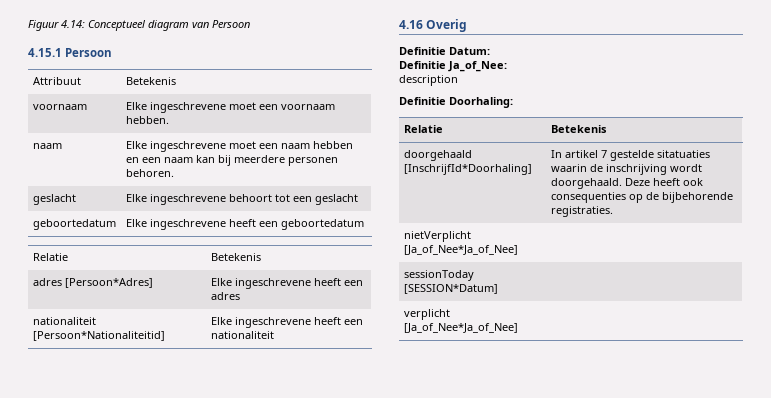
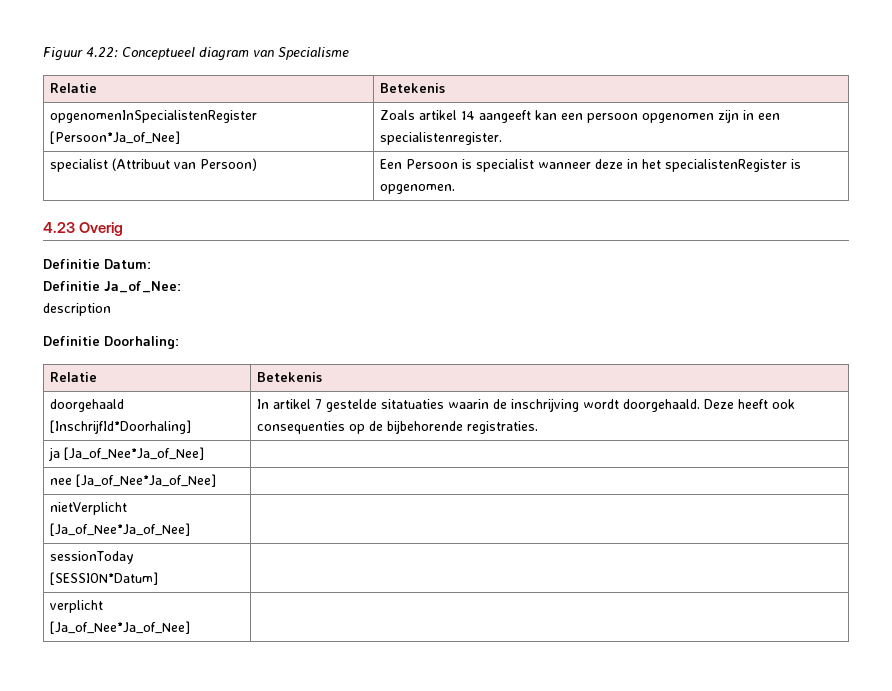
[61,20,85,28] 4.14: -> [86,47,118,58] 4.22:
[212,20,250,28] [28,48,113,57] [32,77,81,85] [125,77,176,85] [32,104,87,110] [125,102,335,113] [125,116,169,124] [32,143,62,149] [125,141,353,152] [125,155,338,166] [125,169,174,177] [32,194,76,205] [125,194,358,205] [32,219,116,230] [125,219,364,230] [32,253,68,261] [210,253,261,261] [32,278,153,288] [210,278,363,289] [210,292,240,300] [32,317,96,325] [32,331,165,341] [210,317,363,328] [210,331,274,339] [399,20,423,29] Persoon // 4.15.1 Persoon // Attribuut | Betekenis // voornaam | Elke ingeschrevene moet een voornaam hebben. // naam | Elke ingeschrevene moet een naam hebben en een naam kan bij meerdere personen behoren. // geslacht | Elke ingeschrevene behoort tot een geslacht // geboortedatum | Elke ingeschrevene heeft een geboortedatum // Relatie | Betekenis // adres [Persoon*Adres] | Elke ingeschrevene heeft een adres // nationaliteit [Persoon*Nationaliteitid] | Elke ingeschrevene heeft een nationaliteit // 4.16 -> [278,47,349,60] [50,83,98,93] [380,83,446,93] [50,110,258,123] [50,131,181,144] [380,109,781,123] [380,132,503,145] [50,158,258,172] [380,159,802,172] [380,184,456,194] [43,222,75,233] Specialisme // Relatie | Betekenis // opgenomenInSpecialistenRegister [Persoon*Ja_of_Nee] | Zoals artikel 14 aangeeft kan een persoon opgenomen zijn in een specialistenregister. // specialist (Attribuut van Persoon) | Een Persoon is specialist wanneer deze in het specialistenRegister is opgenomen. // 4.23
(613, 211) none -> [49,447,205,461] [50,474,217,487] // ja [Ja_of_Nee*Ja_of_Nee] | // nee [Ja_of_Nee*Ja_of_Nee] |

